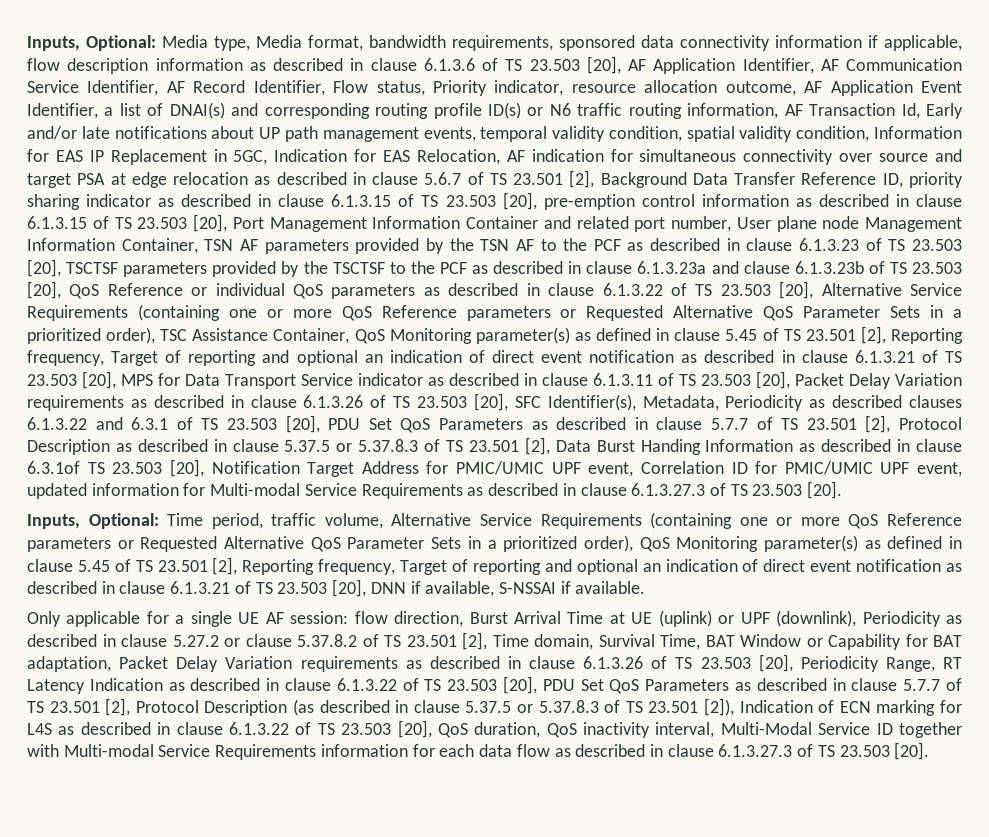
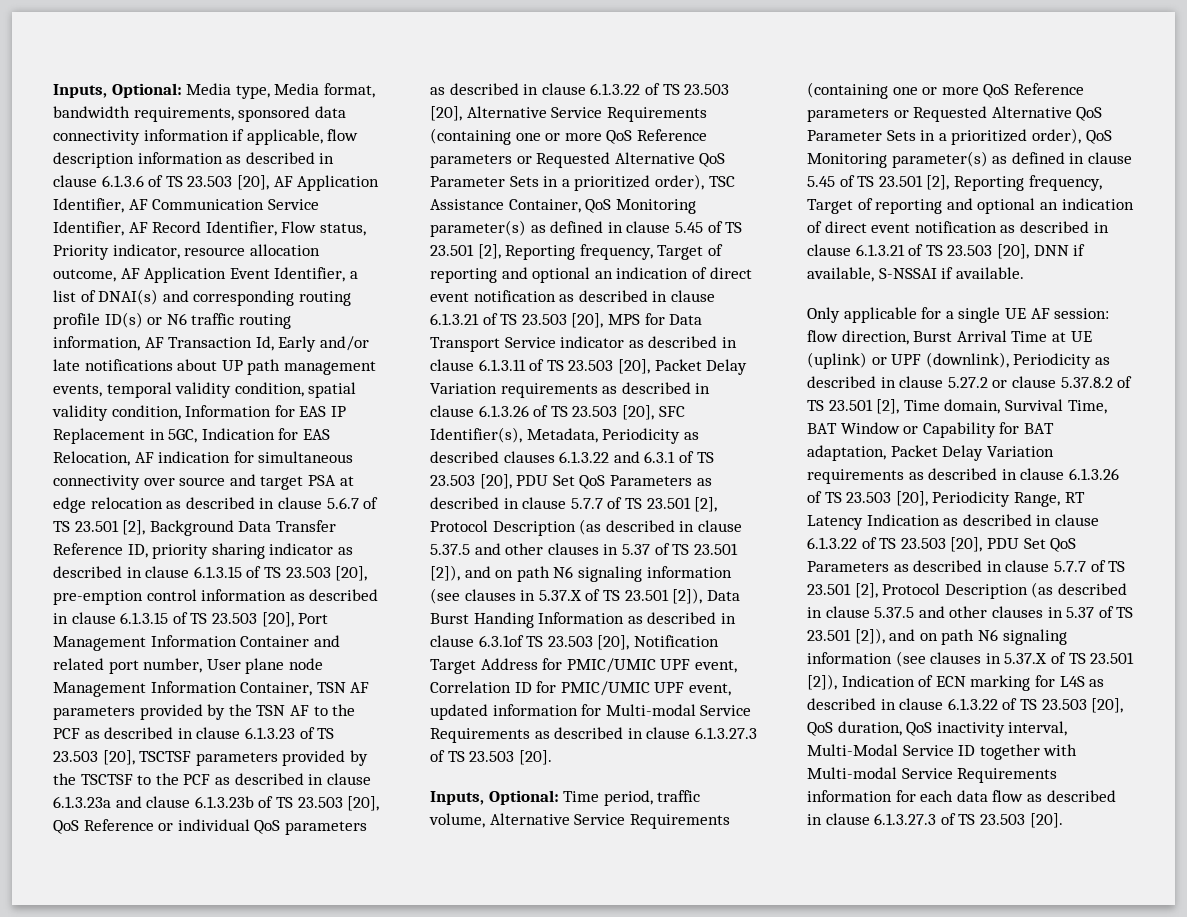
[115,437,550,455] as described in clause 5.37.5 or 5.37.8.3 of TS 23.501 [2], -> [579,519,742,535] [430,543,738,555] [430,565,732,582] [430,588,703,604] (as described in clause 5.37.5 and other clauses in 5.37 of TS 23.501 [2]), and on path N6 signaling information (see clauses in 5.37.X of TS 23.501 [2]),
[517,700,599,713] or 5.37.8.3 -> [918,606,1134,618] [807,628,1067,645] [807,651,1048,667] and other clauses in 5.37 of TS 23.501 [2]), and on path N6 signaling information (see clauses in 5.37.X

